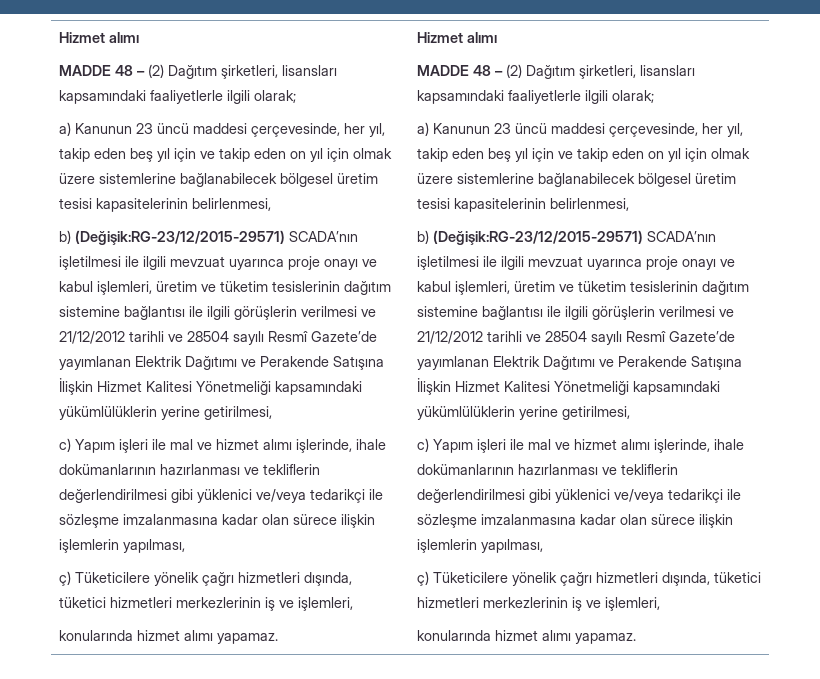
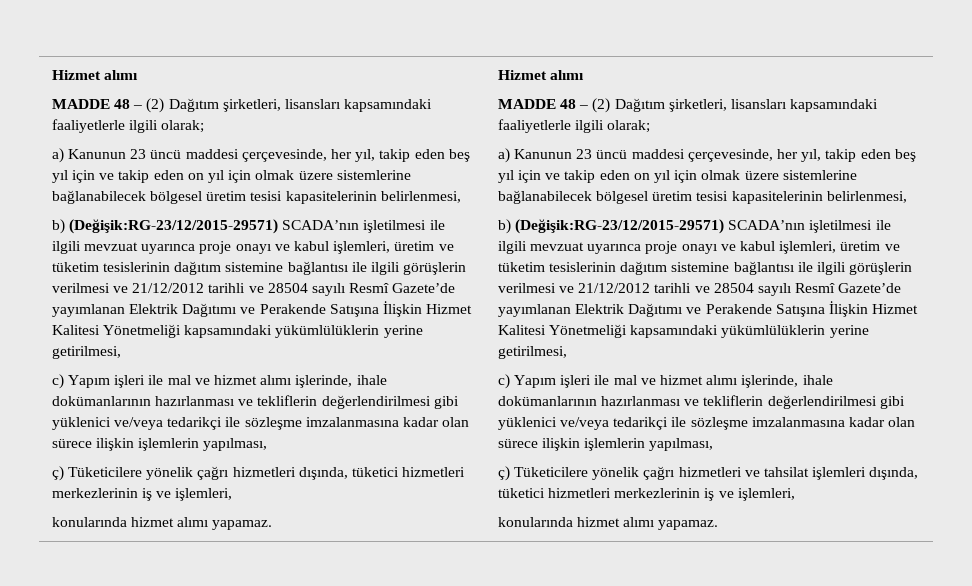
(658, 577) none -> [744,467,867,480] ve tahsilat işlemleri

